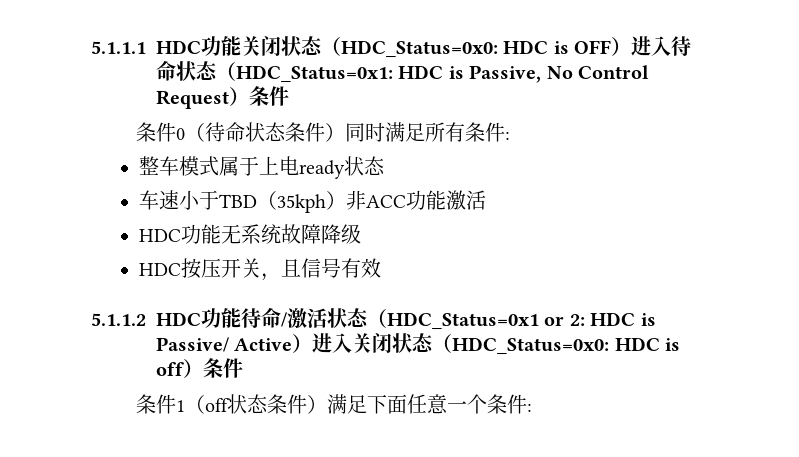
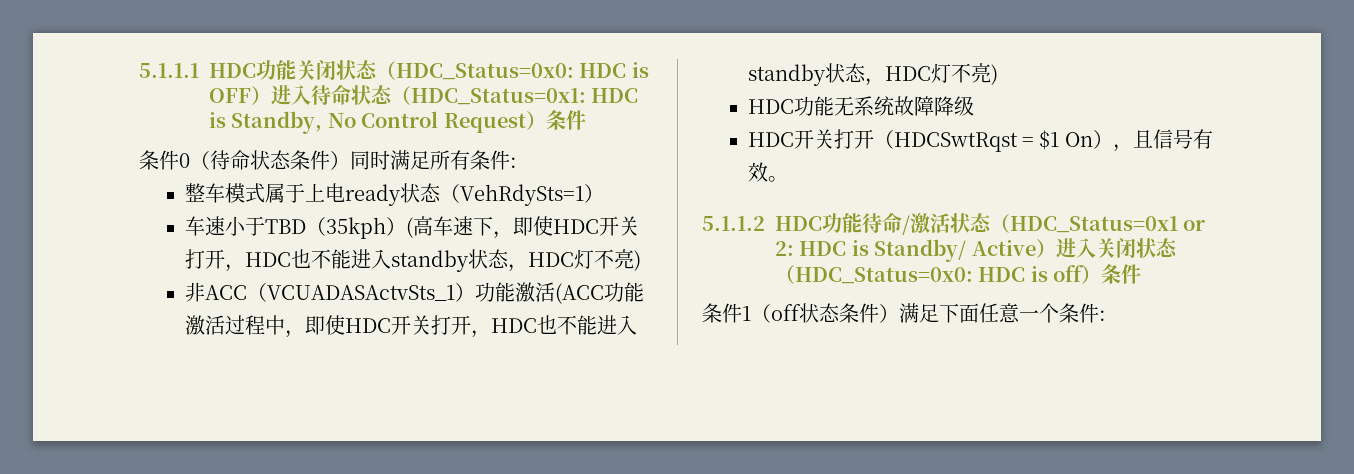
[469,65,542,83] Passive, -> [231,111,323,134] Standby,
(385, 165) none -> [439,184,604,206] （VehRdySts=1）
[345,190,486,210] 非ACC功能激活 -> [405,216,639,239] [184,249,641,272] [184,282,644,304] [184,315,637,338] [747,63,998,86] (高车速下，即使HDC开关打开，HDC也不能进入standby状态，HDC灯不亮) // 非ACC（VCUADASActvSts_1）功能激活(ACC功能激活过程中，即使HDC开关打开，HDC也不能进入standby状态，HDC灯不亮)
[180,258,261,279] 按压开关 -> [793,129,1113,152] 开关打开（HDCSwtRqst = $1 On）
(381, 268) none -> [767,176,788,182] 。
[156,337,230,352] Passive/ -> [874,239,967,262] Standby/

